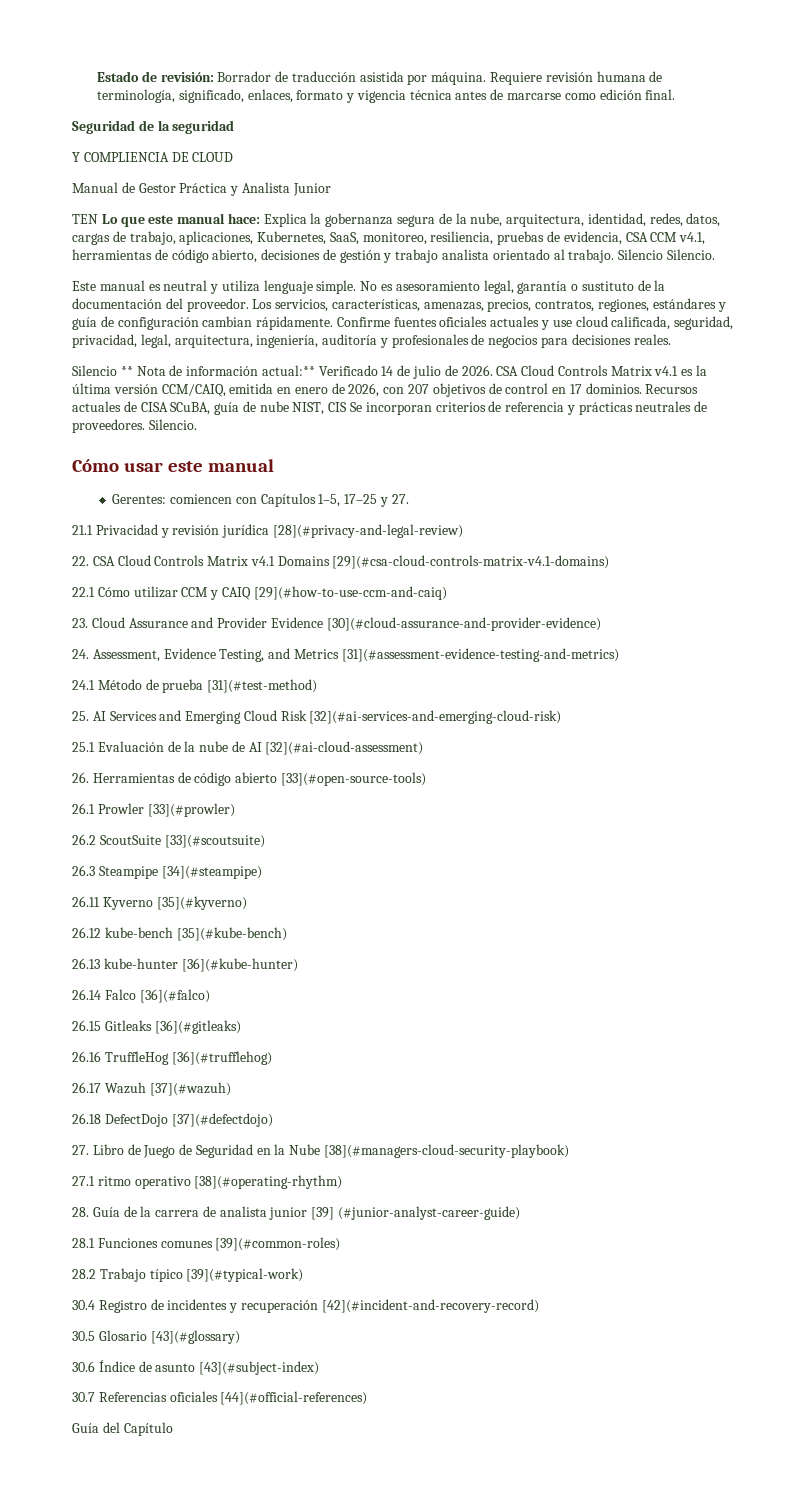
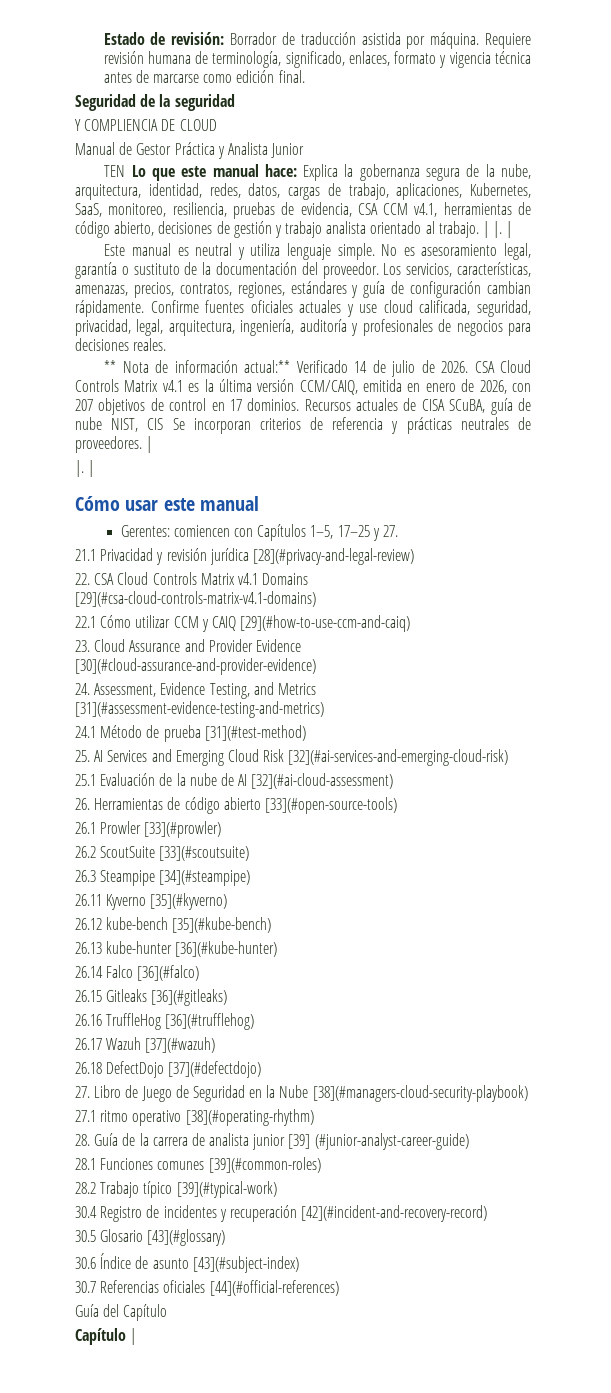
[618,249,715,260] Silencio Silencio. -> [483,221,513,238] | |. |
[72,365,117,376] Silencio -> (167, 344) none
[148,419,197,430] Silencio. -> [146,436,153,453] [75,460,95,477] | // |. |
(173, 1429) none -> [75,1328,137,1345] // Capítulo |

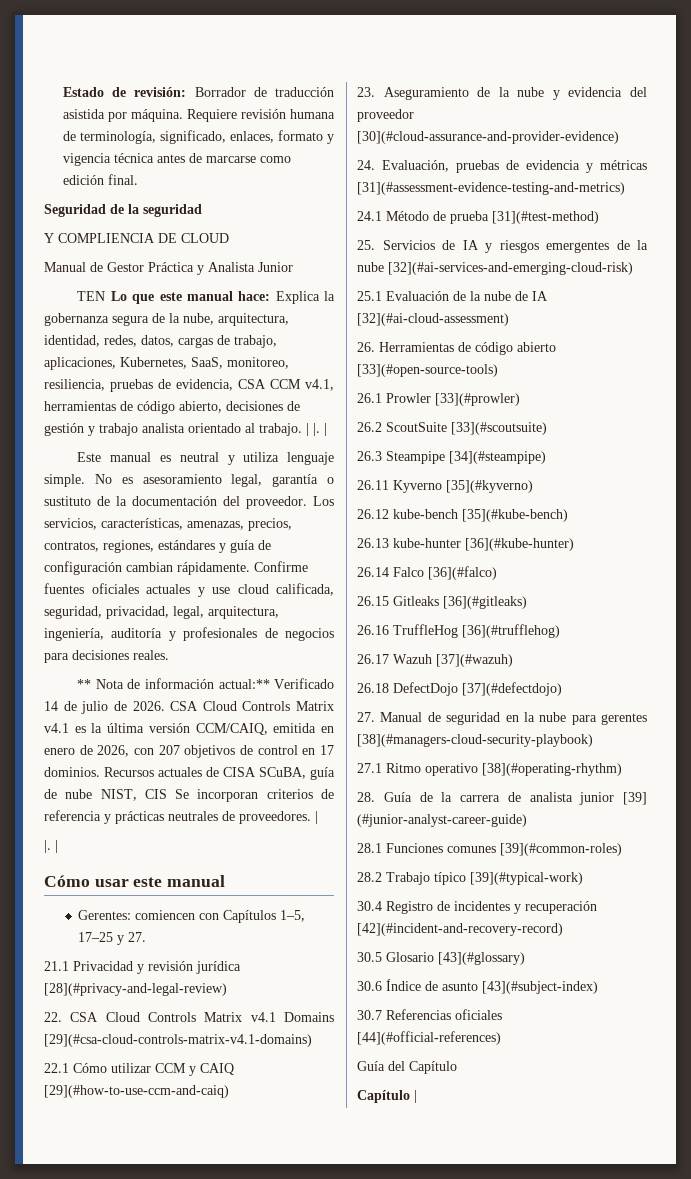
[94,639,301,652] [75,658,316,675] [75,682,316,699] Cloud Assurance and Provider Evidence [30](#cloud-assurance-and-provider-evidence) // 24. Assessment, Evidence Testing, and Metrics -> [383,87,647,100] [357,109,414,122] [357,131,619,144] [357,160,647,173] Aseguramiento de la nube y evidencia del proveedor [30](#cloud-assurance-and-provider-evidence) // 24. Evaluación, pruebas de evidencia y métricas
[94,749,285,766] AI Services and Emerging Cloud Risk -> [382,240,648,253] [357,262,384,272] Servicios de IA y riesgos emergentes de la nube
[238,774,248,786] AI -> [532,291,548,301] IA
[94,1085,309,1102] Libro de Juego de Seguridad en la Nube -> [380,712,647,725] Manual de seguridad en la nube para gerentes
[100,1110,129,1122] ritmo -> [386,763,421,773] Ritmo

